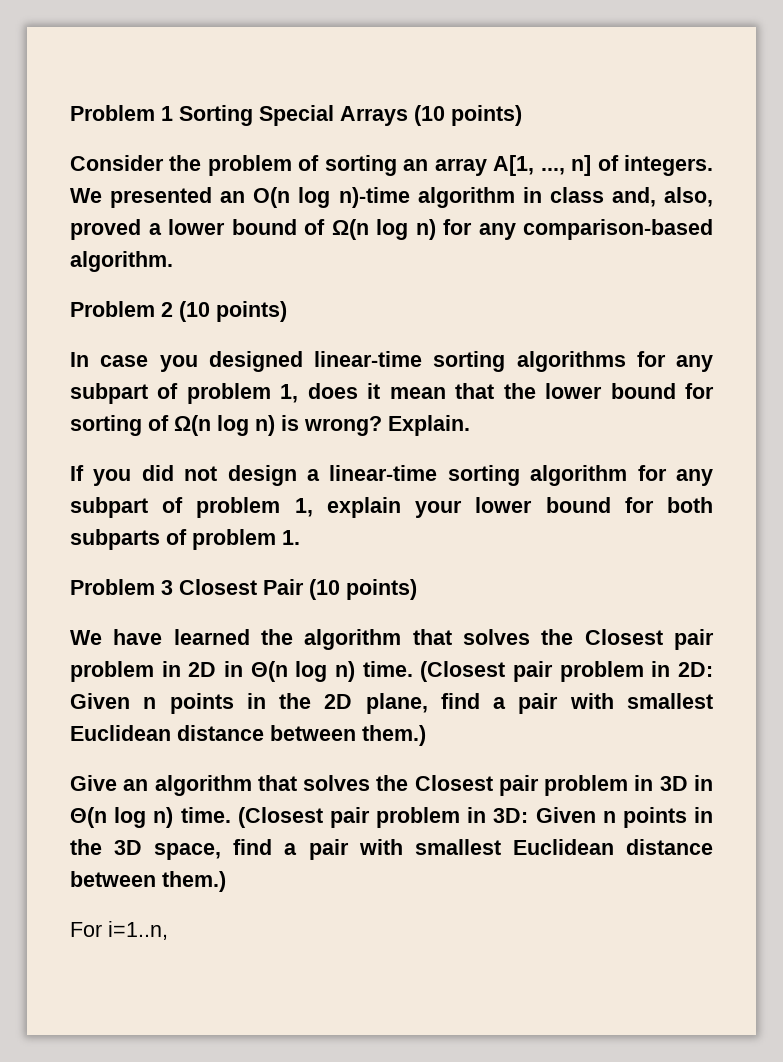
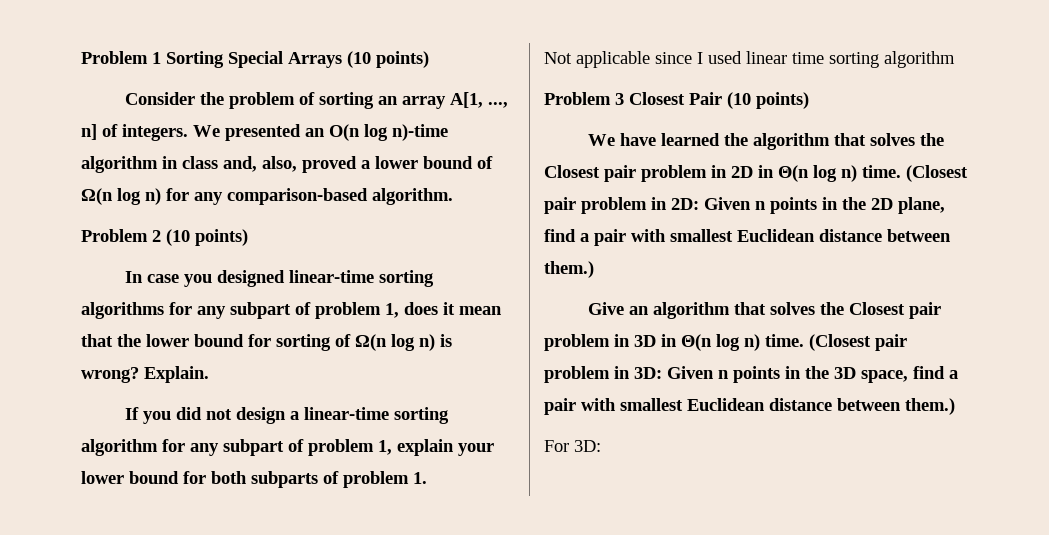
(300, 537) none -> [544,51,955,68] // Not applicable since I used linear time sorting algorithm
[108,921,168,940] i=1..n, -> [574,440,601,452] 3D:

